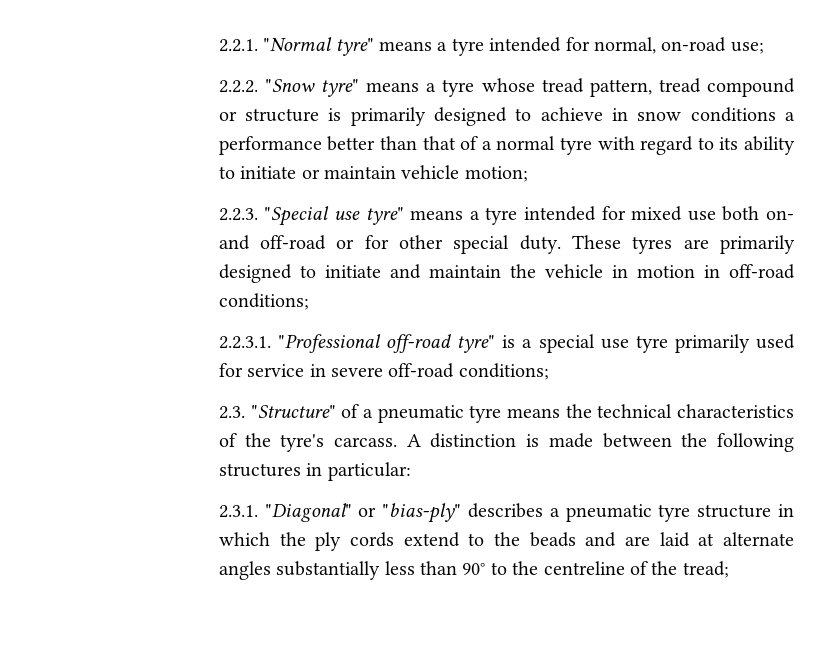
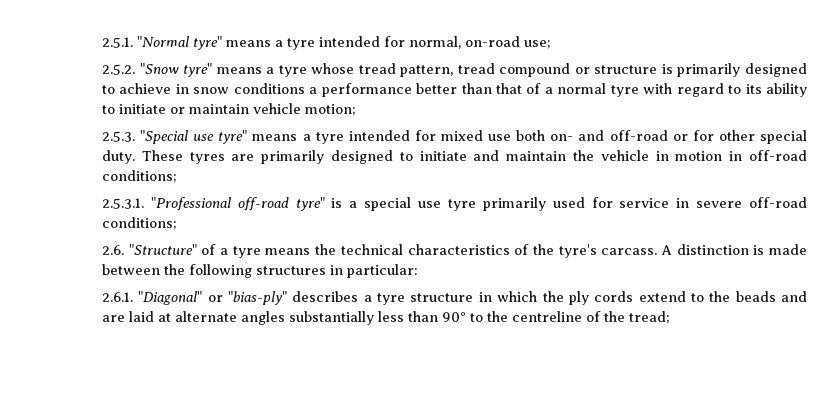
[218,39,258,52] 2.2.1. -> [101,37,133,48] 2.5.1.
[218,80,258,93] 2.2.2. -> [101,64,135,75] 2.5.2.
[218,208,258,221] 2.2.3. -> [101,131,135,142] 2.5.3.
[218,336,271,349] 2.2.3.1. -> [101,198,144,209] 2.5.3.1.
[218,406,245,419] 2.3. -> [101,245,124,255] 2.6.
[377,405,464,423] pneumatic -> (229, 251) none
[218,505,258,518] 2.3.1. -> [101,292,133,302] 2.6.1.
[565,504,652,522] pneumatic -> (372, 298) none

